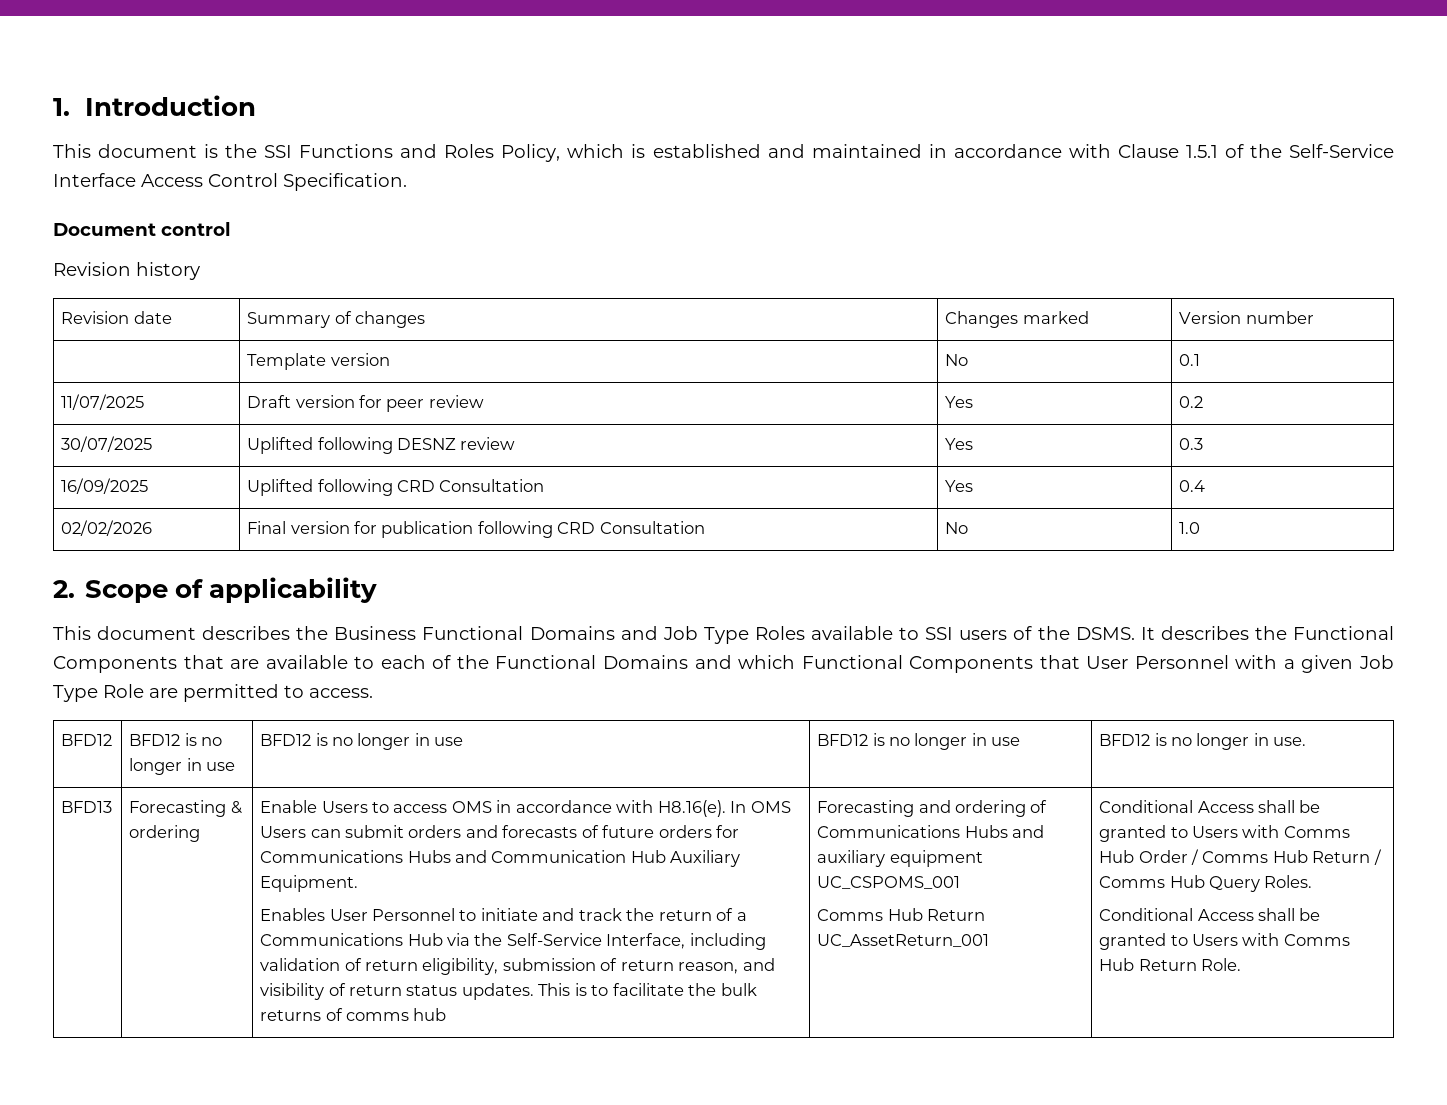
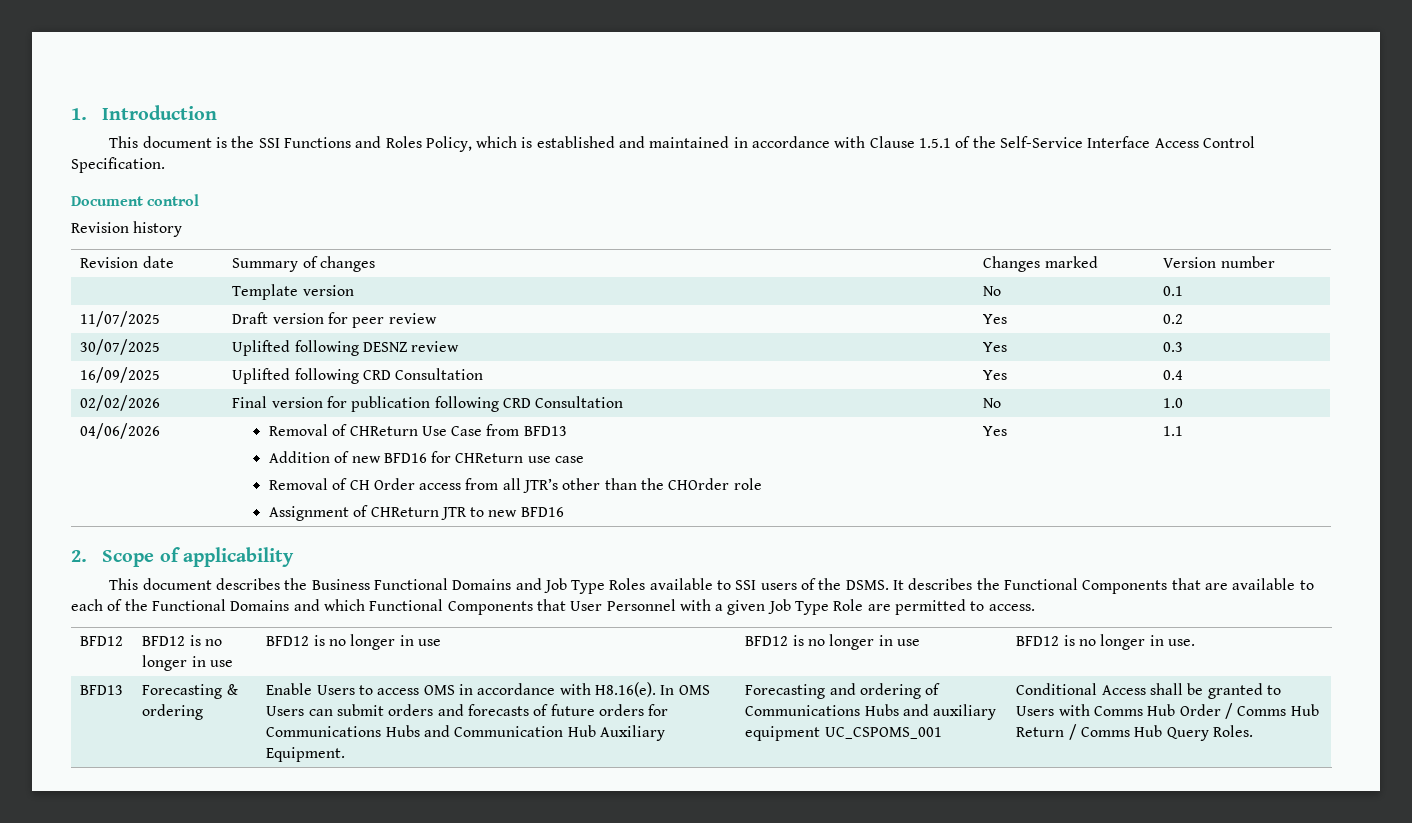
(1201, 528) none -> [80,423,161,439] [268,424,567,436] [268,451,585,463] [268,478,762,493] [268,505,564,521] [983,426,1008,436] [1163,426,1184,436] // 04/06/2026 | Removal of CHReturn Use Case from BFD13 // Addition of new BFD16 for CHReturn use case // Removal of CH Order access from all JTR’s other than the CHOrder role // Assignment of CHReturn JTR to new BFD16 | Yes | 1.1
[260,908,747,921] [260,933,766,950] [260,958,775,975] [260,983,757,1000] [260,1008,447,1021] // Enables User Personnel to initiate and track the return of a Communications Hub via the Self-Service Interface, including validation of return eligibility, submission of return reason, and visibility of return status updates. This is to facilitate the bulk returns of comms hub -> (346, 754) none
[817,908,985,921] [817,934,990,947] // Comms Hub Return UC_AssetReturn_001 -> (942, 733) none
[1099,908,1321,921] [1099,933,1350,950] [1099,958,1241,971] // Conditional Access shall be granted to Users with Comms Hub Return Role. -> (1254, 731) none

